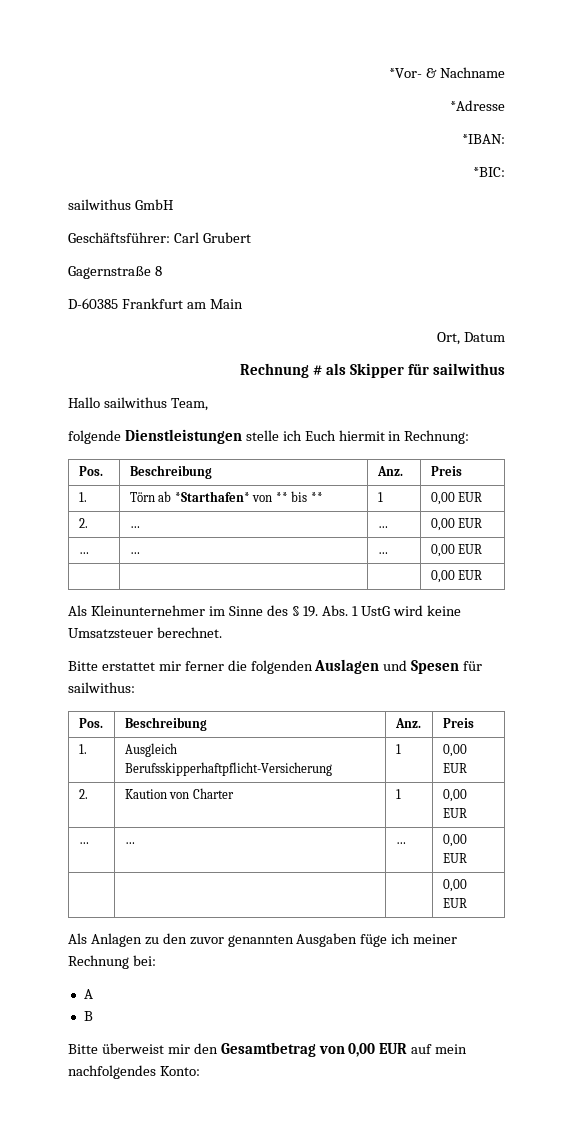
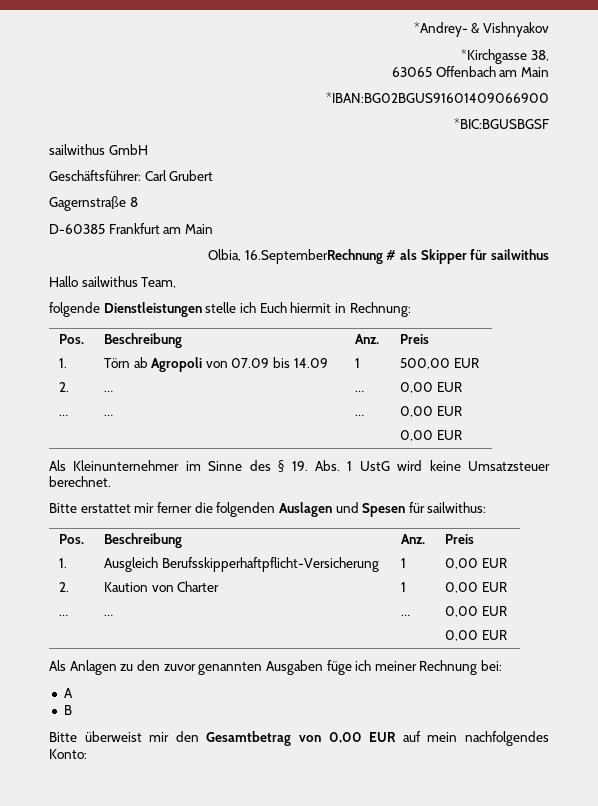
[389,67,505,78] [450,100,505,111] [462,134,505,144] [473,167,505,177] *Vor- & Nachname // *Adresse // *IBAN: // *BIC: -> [413,22,549,37] [461,49,549,64] [392,66,549,77] [326,92,549,103] [454,118,549,129] *Andrey- & Vishnyakov // *Kirchgasse 38, // 63065 Offenbach am Main // *IBAN:BG02BGUS91601409066900 // *BIC:BGUSBGSF
[437,332,506,345] [240,363,310,378] Ort, Datum // Rechnung -> [208,249,383,264] Olbia, 16.SeptemberRechnung
[174,491,323,502] [377,492,383,502] [430,492,455,505] *Starthafen* von ** bis ** | 1 | 0,00 -> [151,357,328,372] [354,358,360,368] [399,358,450,369] Agropoli von 07.09 bis 14.09 | 1 | 500,00

